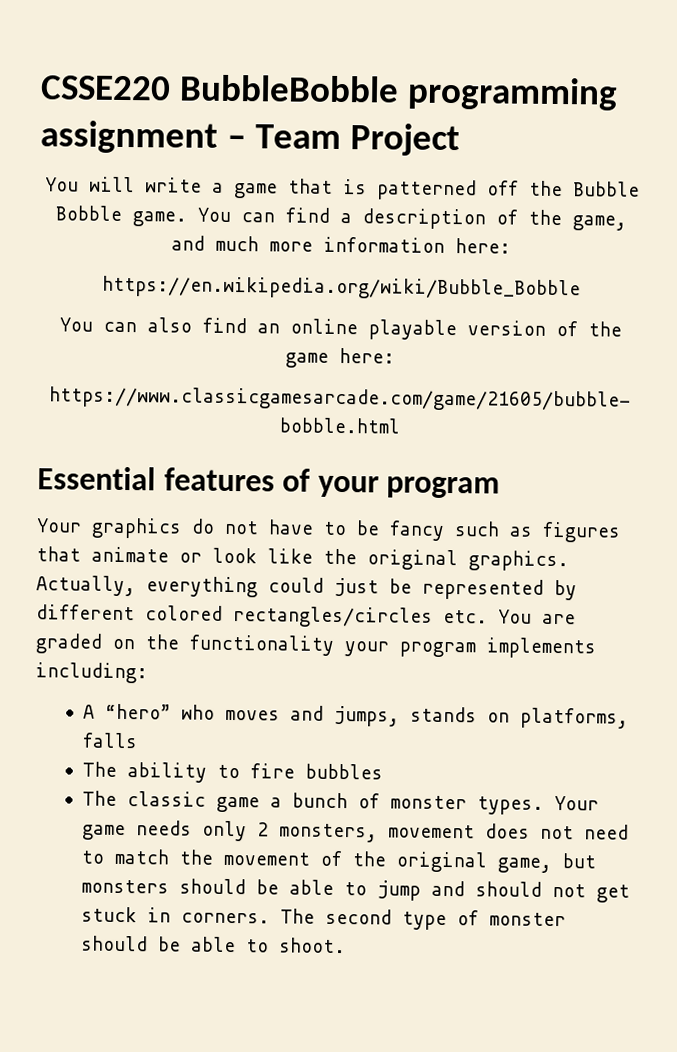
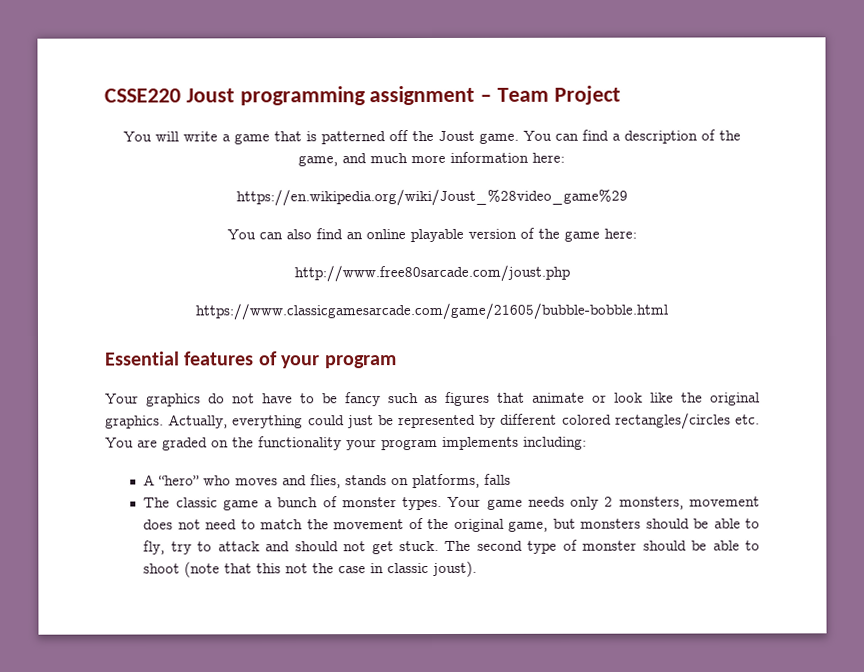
[178,74,399,103] BubbleBobble -> [185,88,235,103] Joust
[572,181,640,197] [55,205,122,221] Bubble Bobble -> [437,130,475,141] Joust
[101,275,581,301] https://en.wikipedia.org/wiki/Bubble_Bobble -> [235,188,628,207] https://en.wikipedia.org/wiki/Joust_%28video_game%29
(395, 356) none -> [293,264,570,283] // http://www.free80sarcade.com/joust.php
[333,705,400,727] jumps, -> [310,474,342,489] flies,
[81,761,383,783] // The ability to fire bubbles -> (512, 479) none
[376,880,421,901] jump -> [143,540,260,555] fly, try to attack
[80,906,270,924] stuck in corners. -> [398,540,439,552] stuck.
[278,937,346,954] shoot. -> [143,560,478,578] shoot (note that this not the case in classic joust).

